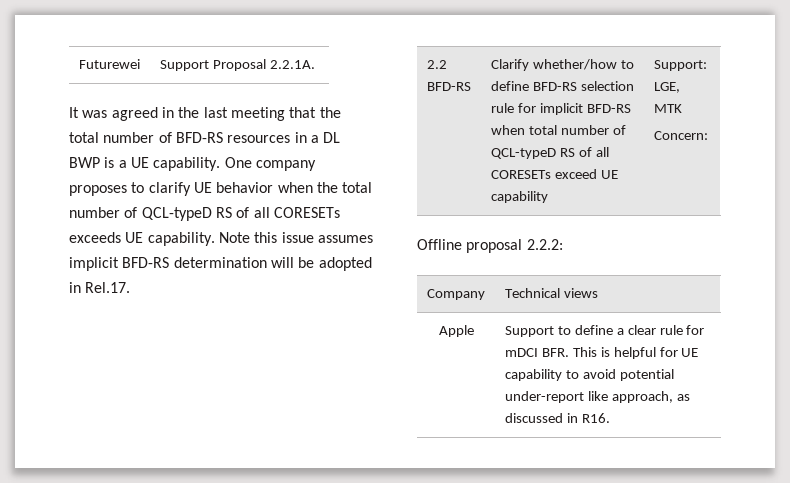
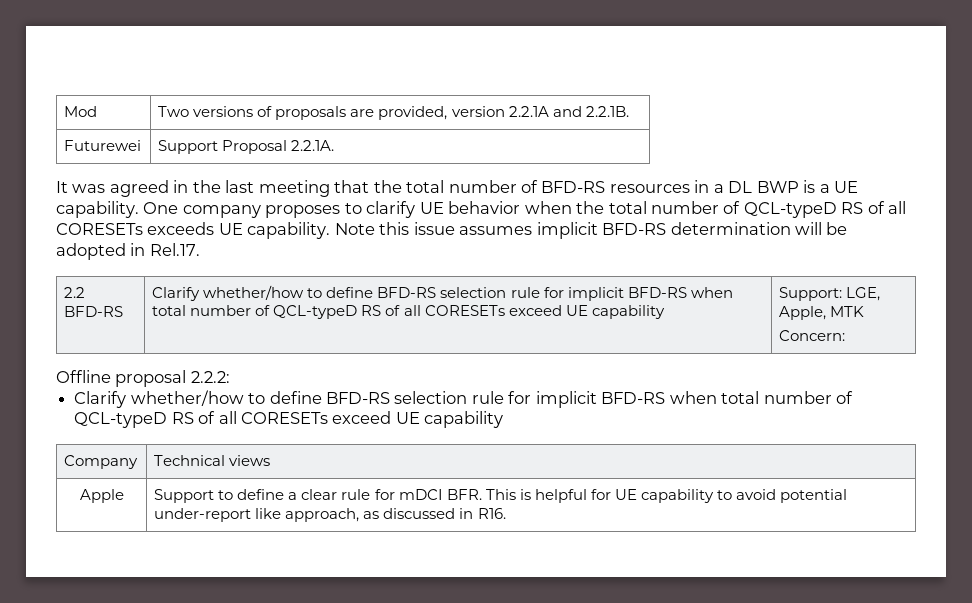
(78, 64) none -> [64,106,98,117] [158,106,629,120] Mod | Two versions of proposals are provided, version 2.2.1A and 2.2.1B. //
(680, 87) none -> [779,306,827,320] Apple,
(563, 244) none -> [74,390,854,408] [74,411,504,428] // Clarify whether/how to define BFD-RS selection rule for implicit BFD-RS when total number of QCL-typeD RS of all CORESETs exceed UE capability

